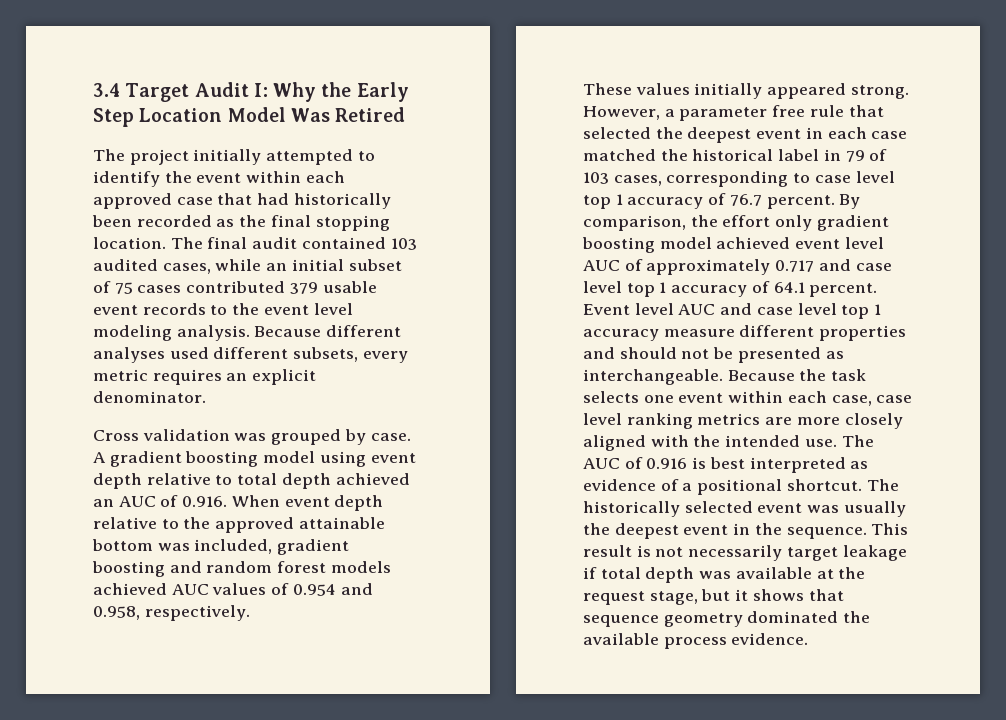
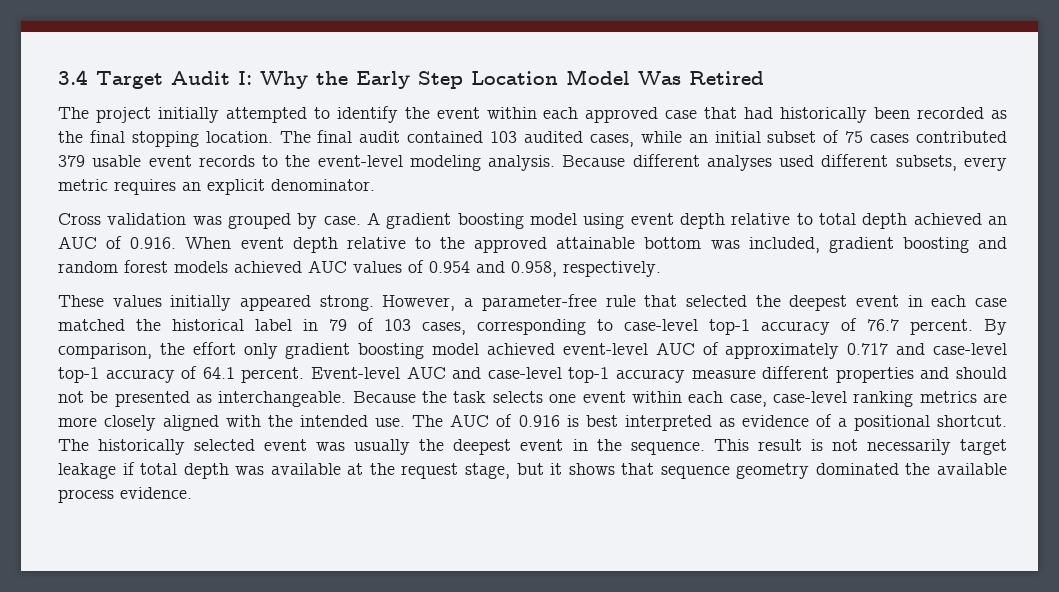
[263,303,353,315] event level -> [317,155,403,167] event-level
[679,105,806,121] parameter free -> [481,294,597,311] parameter-free
[814,171,895,183] [583,194,623,209] case level top 1 -> [624,319,750,335] case-level top-1
[795,237,884,249] event level -> [562,343,648,355] event-level
[855,263,892,271] [583,281,878,297] [583,303,882,319] case level top 1 accuracy of 64.1 percent. Event level AUC and case level top 1 -> [933,343,1008,355] [58,366,610,383] case-level top-1 accuracy of 64.1 percent. Event-level AUC and case-level top-1
[876,395,913,403] [583,413,622,425] case level -> [772,391,847,403] case-level

